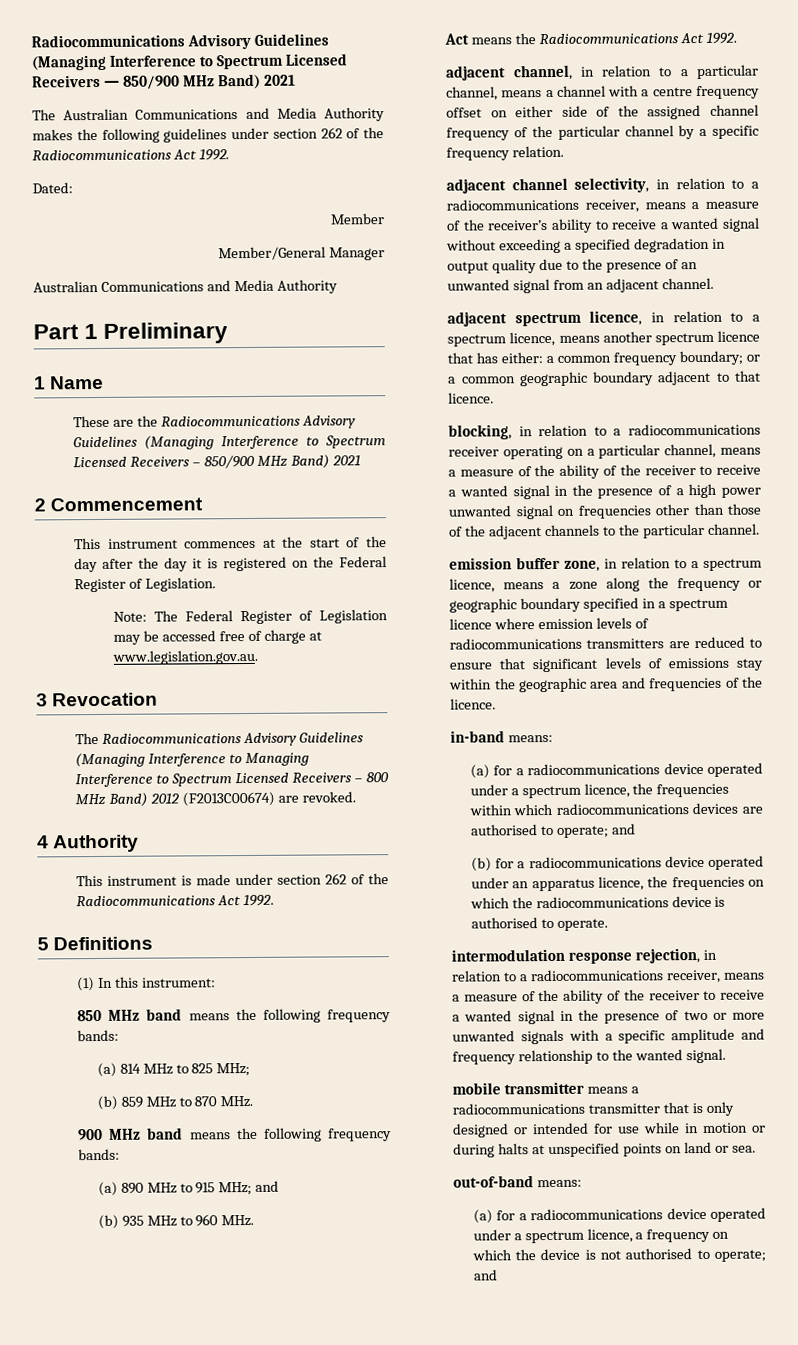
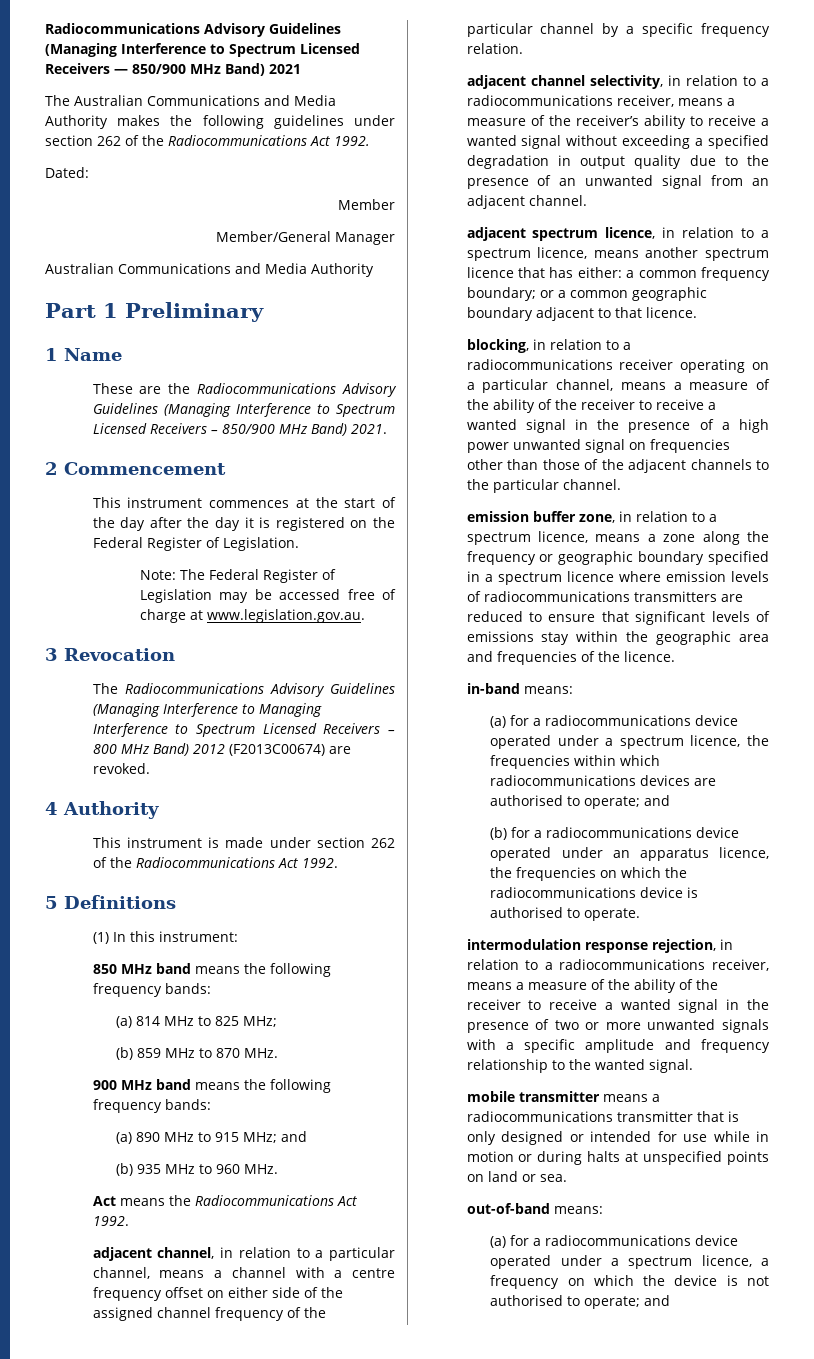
[331,455,361,466] 2021 -> [350,424,387,434] 2021.

